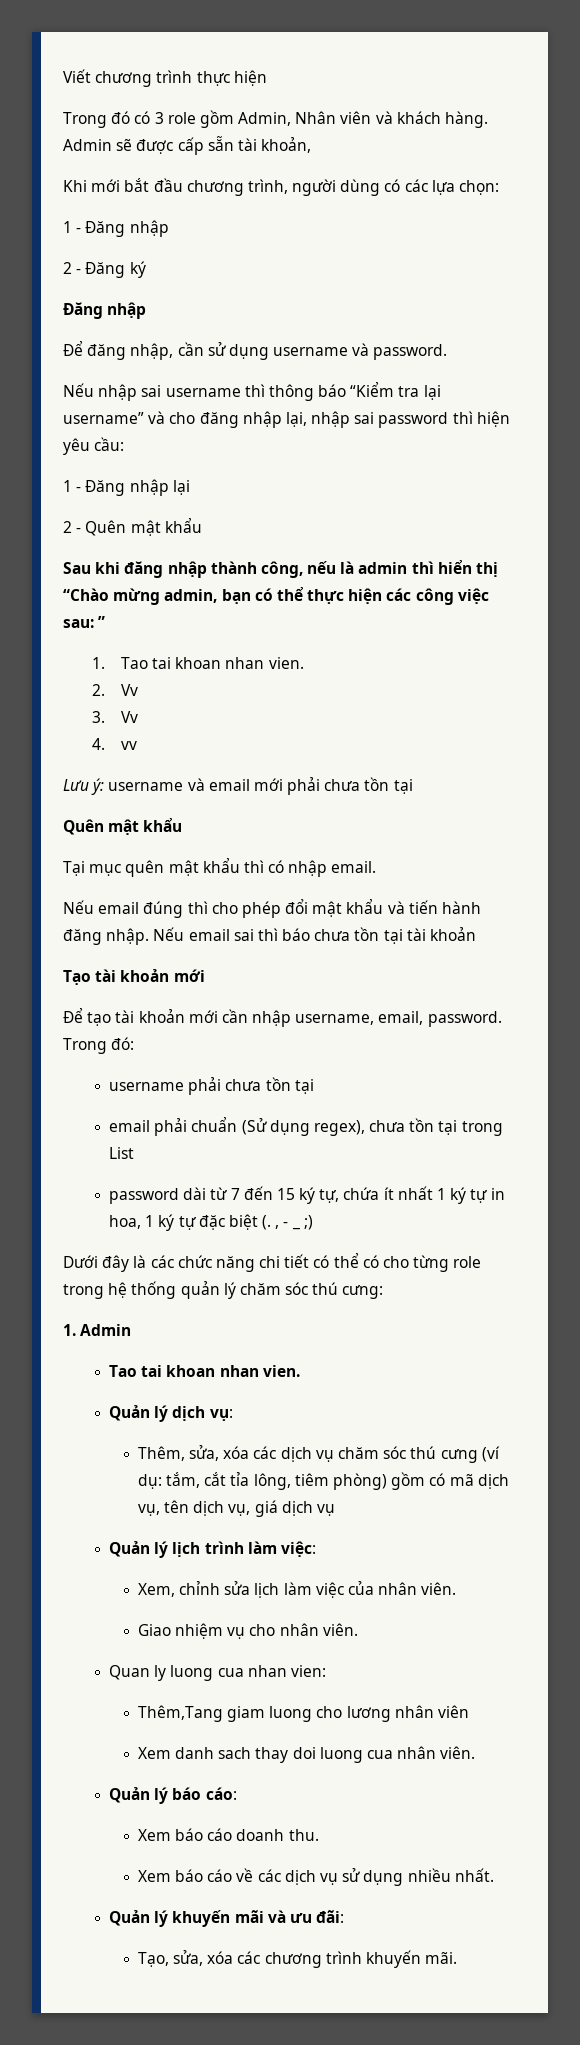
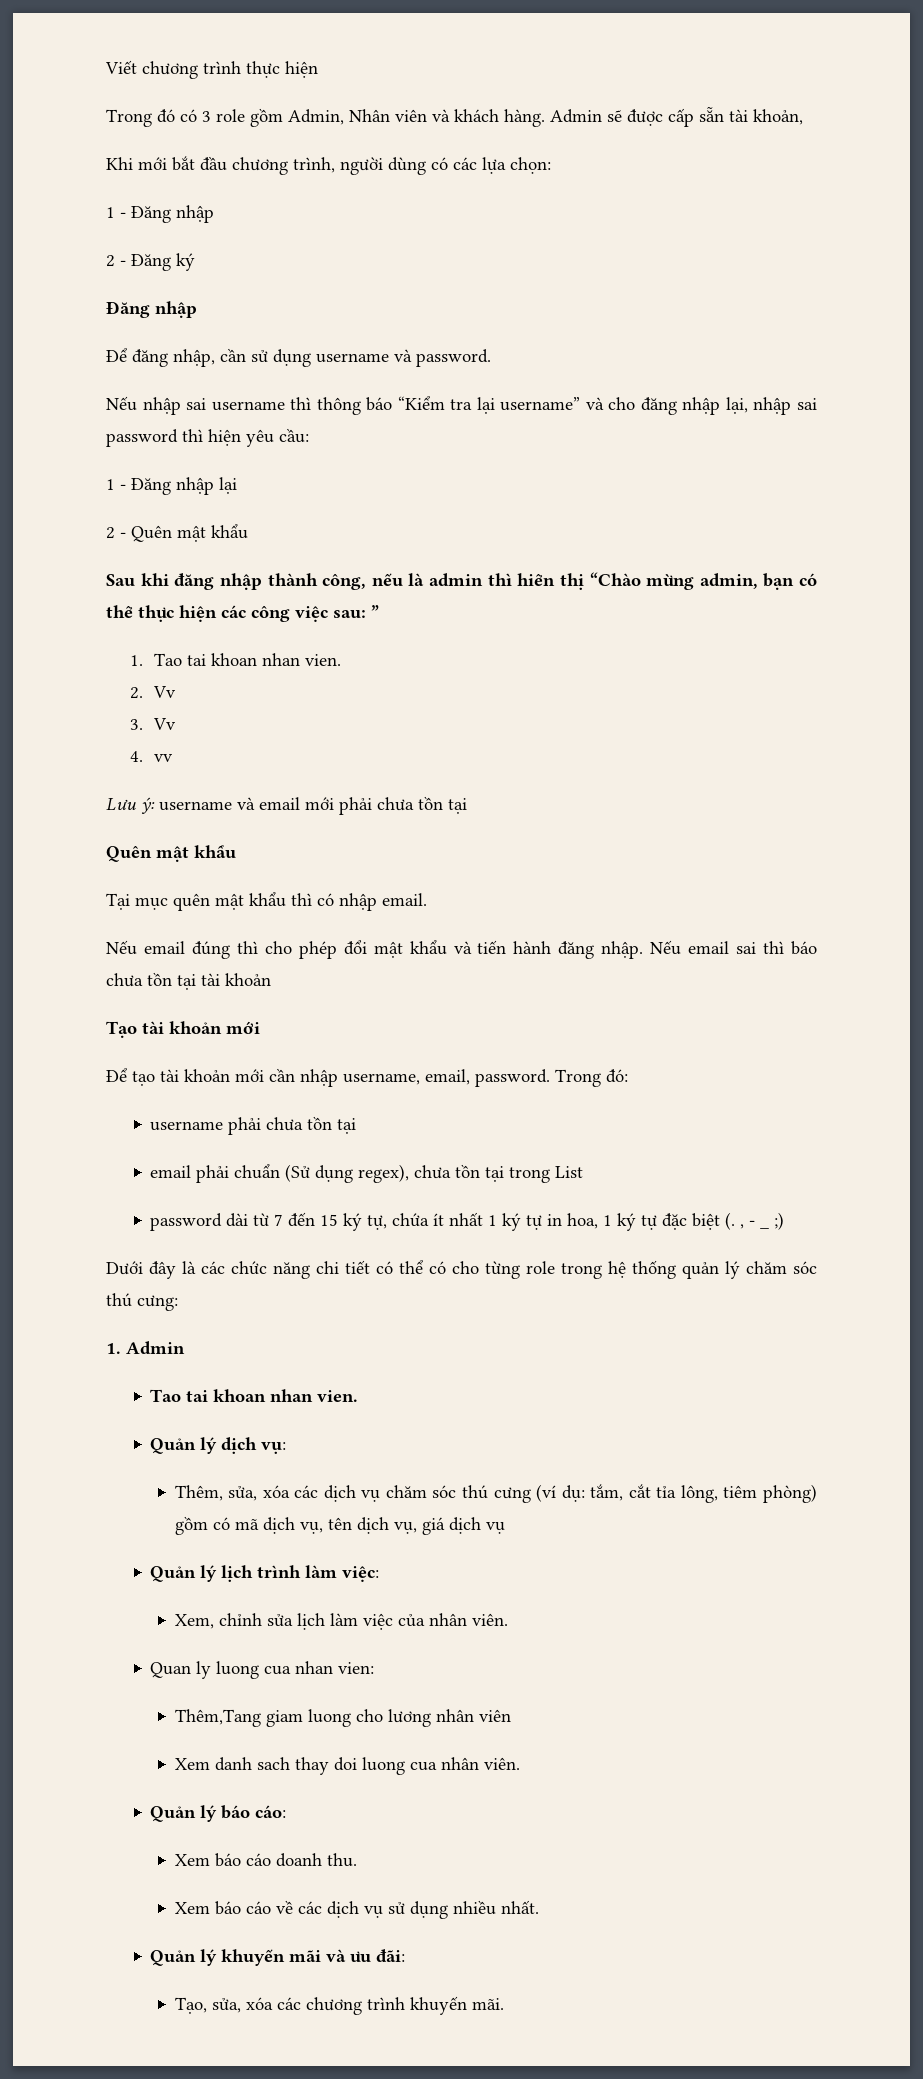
[137,1623,358,1639] // Giao nhiệm vụ cho nhân viên. -> (508, 1619) none

